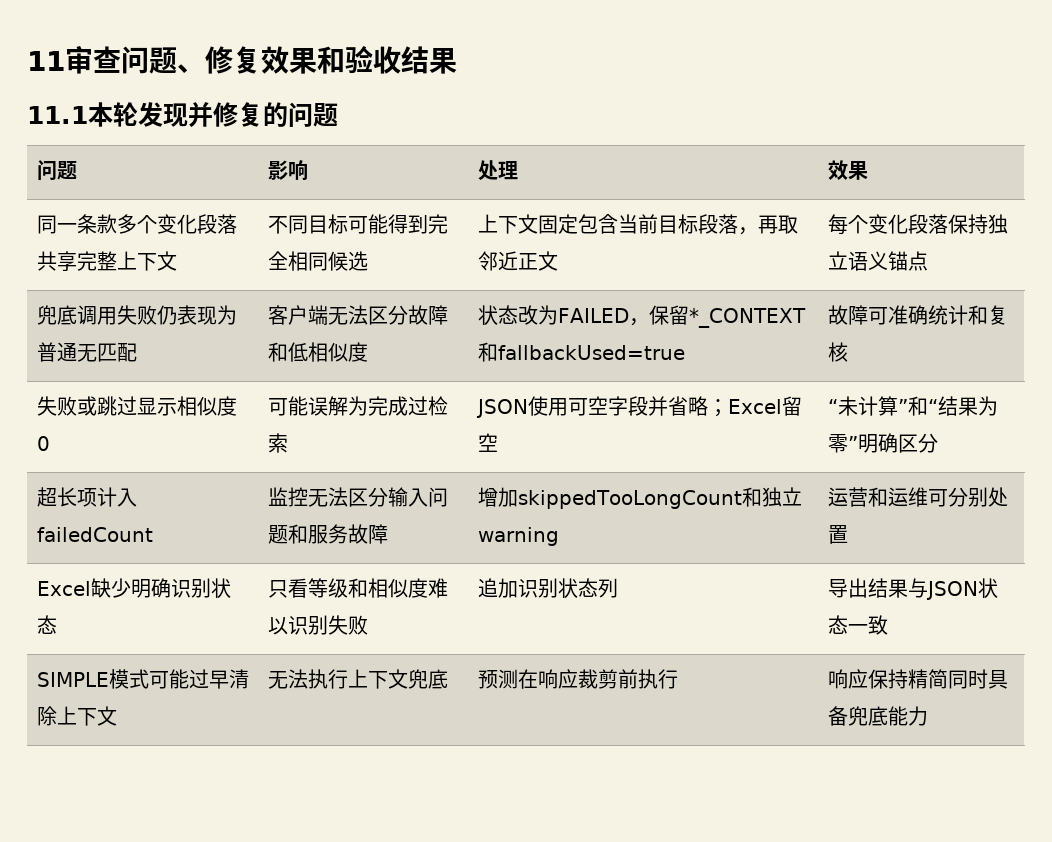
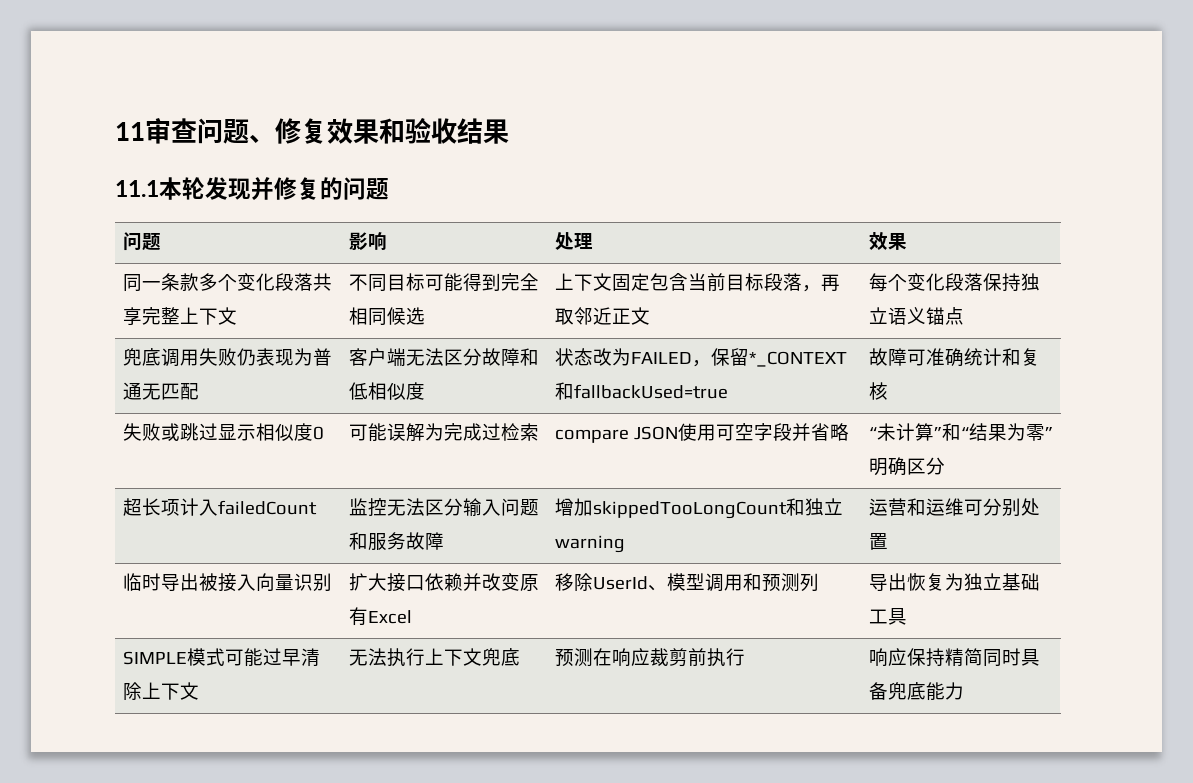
(288, 443) none -> [554,429,629,443] compare
[707,396,802,417] [477,433,498,452] ；Excel留空 -> (849, 432) none
[36,578,231,598] [36,615,57,634] [267,578,448,598] [267,615,368,635] [477,578,618,598] [827,578,998,600] [827,615,888,635] Excel缺少明确识别状态 | 只看等级和相似度难以识别失败 | 追加识别状态列 | 导出结果与JSON状态一致 -> [122,573,332,592] [348,573,539,592] [348,607,412,626] [554,573,819,592] [868,573,1040,591] [868,608,907,625] 临时导出被接入向量识别 | 扩大接口依赖并改变原有Excel | 移除UserId、模型调用和预测列 | 导出恢复为独立基础工具

